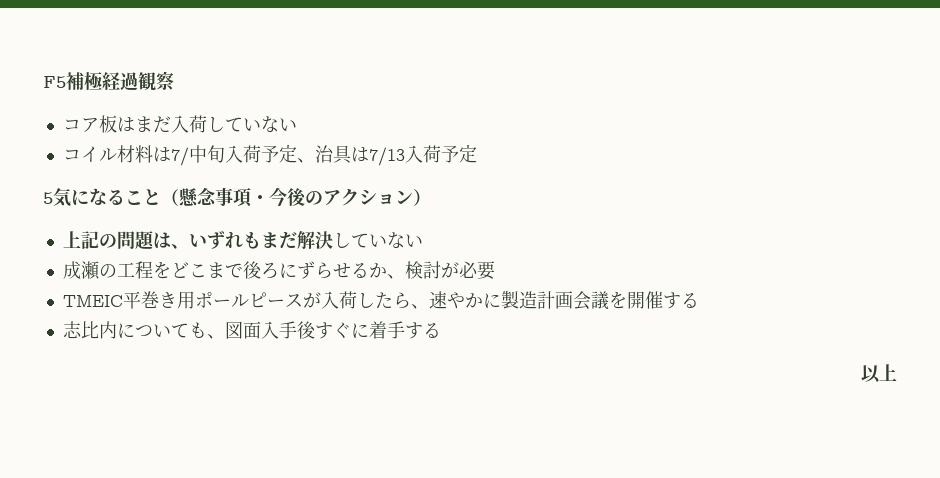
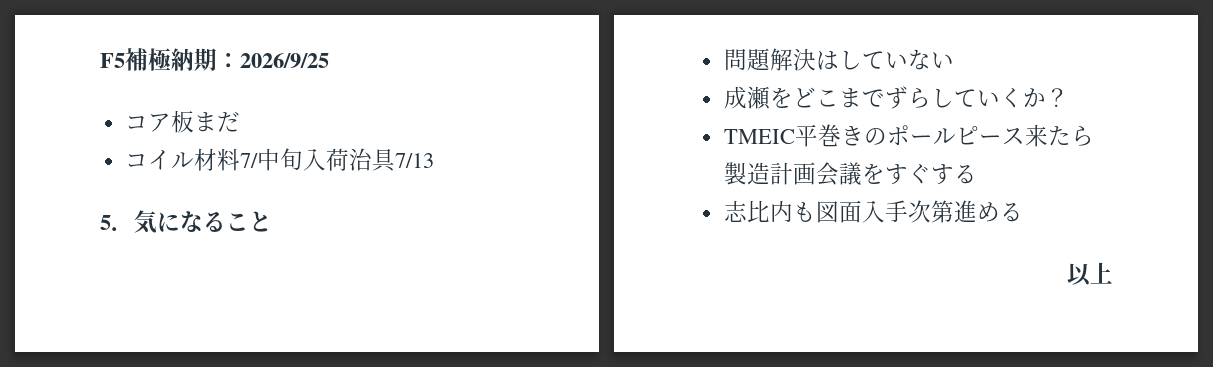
[102,71,174,91] 経過観察 -> [171,48,329,71] 納期：2026/9/25
[116,115,297,133] はまだ入荷していない -> [193,111,240,132] まだ
[152,147,171,162] は -> (240, 159) none
[260,144,369,164] 予定、治具は -> [348,148,396,172] 治具
[404,144,477,163] 入荷予定 -> (434, 160) none
(53, 198) none -> [111,227,134,231] ．
[161,187,431,207] [62,230,333,250] （懸念事項・今後のアクション） // 上記の問題は、いずれもまだ解決 -> [723,48,839,71] // 問題解決は
[98,261,153,279] の工程 -> (770, 98) none
[242,261,495,280] 後ろにずらせるか、検討が必要 -> [884,86,1069,109] ずらしていくか？
[176,291,195,309] 用 -> [863,128,887,145] の
[302,291,501,309] が入荷したら、速やかに -> [1024,124,1094,147] 来たら
[626,291,663,309] 開催 -> [884,164,931,185] すぐ
[116,321,423,339] についても、図面入手後すぐに着手す -> [792,200,1000,223] も図面入手次第進め

